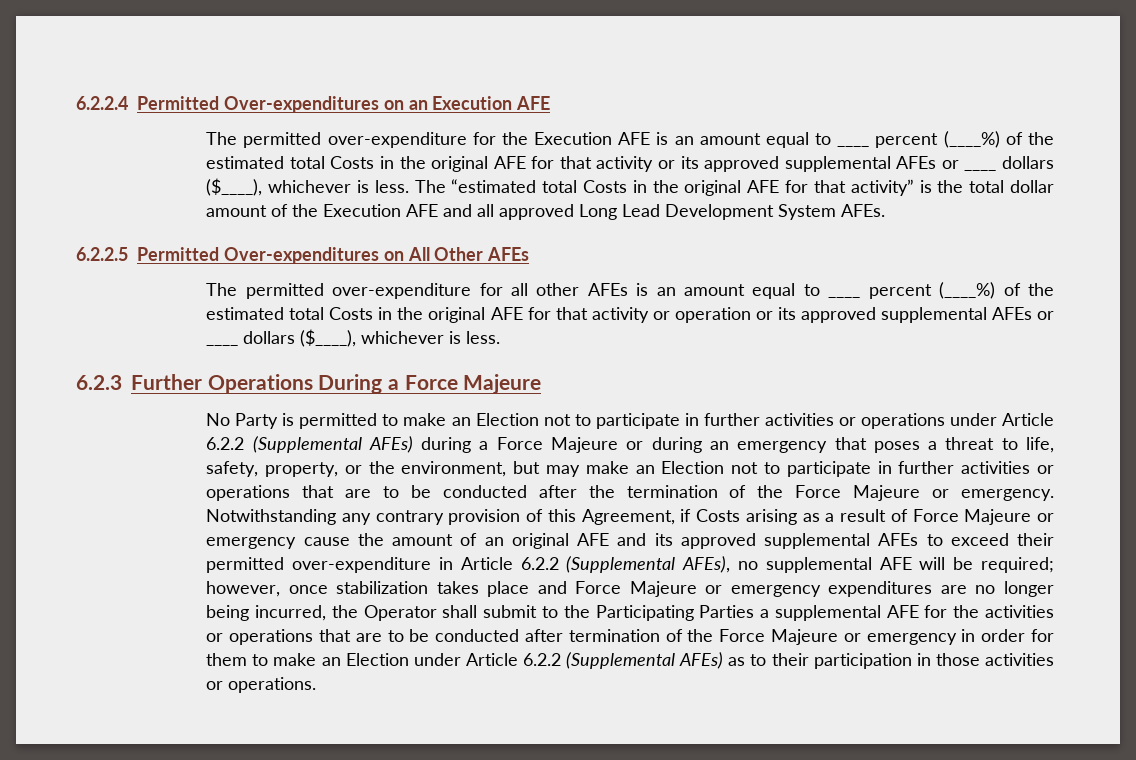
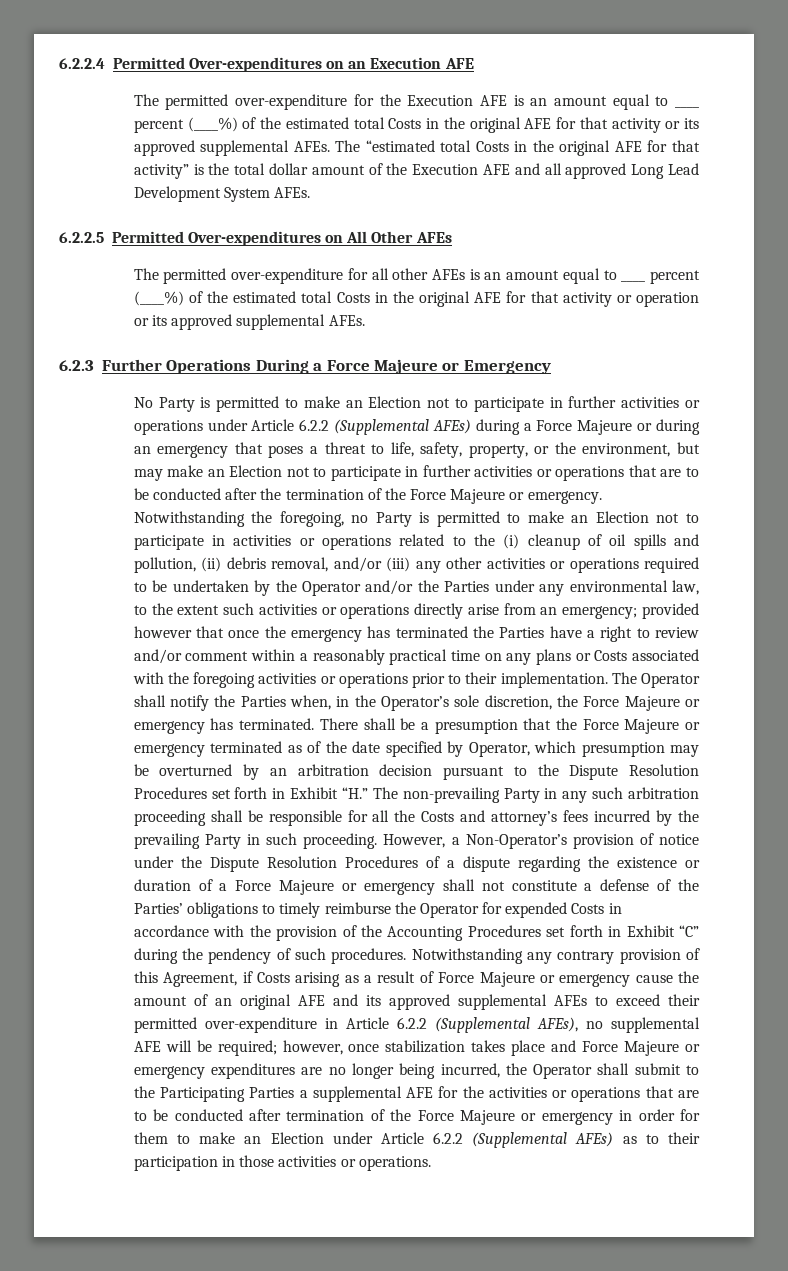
[896,156,959,169] [964,169,997,171] [1001,156,1054,169] [206,178,409,196] AFEs or ____ dollars ($____), whichever is less. -> [293,141,330,152] AFEs.
[991,307,1054,320] [206,344,239,346] [243,329,501,347] AFEs or ____ dollars ($____), whichever is less. -> [328,315,365,326] AFEs.
(542, 384) none -> [442,360,551,374] or Emergency
(337, 517) none -> [251,511,699,527] [133,534,699,550] [133,557,700,573] [133,580,700,596] [133,603,699,619] [133,626,699,642] [133,649,700,665] [132,672,700,688] [133,695,700,711] [133,718,701,734] [133,741,700,757] [133,764,699,780] [133,787,699,803] [133,810,699,826] [133,833,699,849] [133,856,700,872] [133,879,699,895] [133,902,622,918] [133,925,700,941] [133,948,523,964] the foregoing, no Party is permitted to make an Election not to participate in activities or operations related to the (i) cleanup of oil spills and pollution, (ii) debris removal, and/or (iii) any other activities or operations required to be undertaken by the Operator and/or the Parties under any environmental law, to the extent such activities or operations directly arise from an emergency; provided however that once the emergency has terminated the Parties have a right to review and/or comment within a reasonably practical time on any plans or Costs associated with the foregoing activities or operations prior to their implementation. The Operator shall notify the Parties when, in the Operator’s sole discretion, the Force Majeure or emergency has terminated. There shall be a presumption that the Force Majeure or emergency terminated as of the date specified by Operator, which presumption may be overturned by an arbitration decision pursuant to the Dispute Resolution Procedures set forth in Exhibit “H.” The non-prevailing Party in any such arbitration proceeding shall be responsible for all the Costs and attorney’s fees incurred by the prevailing Party in such proceeding. However, a Non-Operator’s provision of notice under the Dispute Resolution Procedures of a dispute regarding the existence or duration of a Force Majeure or emergency shall not constitute a defense of the Parties’ obligations to timely reimburse the Operator for expended Costs in accordance with the provision of the Accounting Procedures set forth in Exhibit “C” during the pendency of such procedures. Notwithstanding

